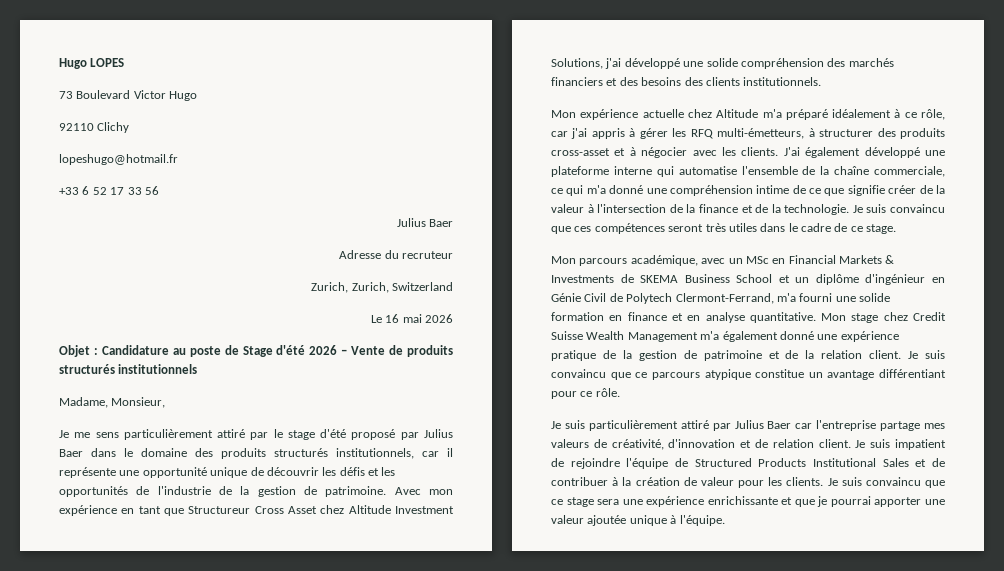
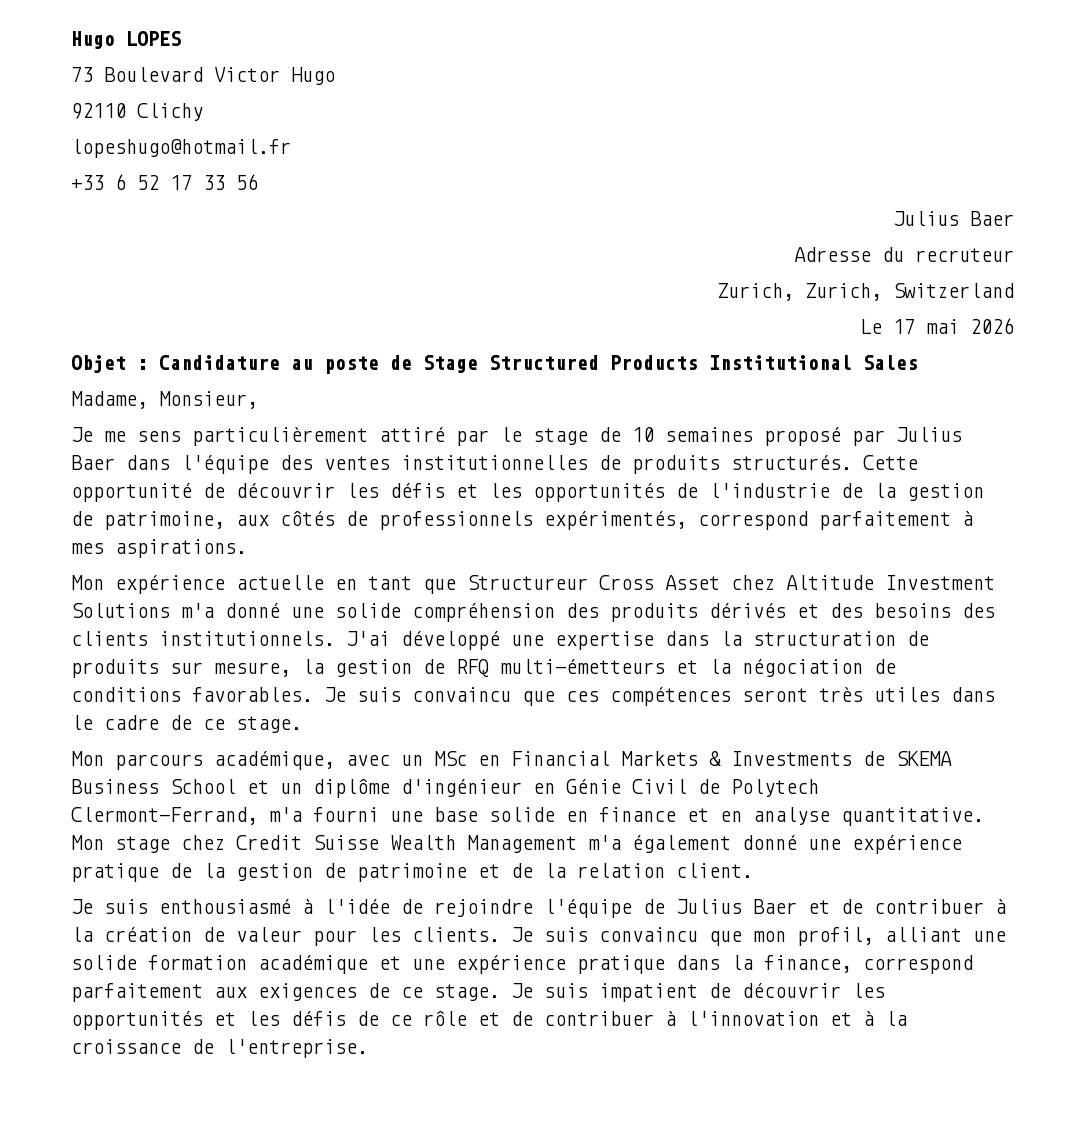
[385,314,400,323] 16 -> [893,319,915,334] 17
[276,345,453,357] [59,364,198,374] d'été 2026 – Vente de produits structurés institutionnels -> [489,355,918,370] Structured Products Institutional Sales
[320,429,347,438] d'été -> [599,427,753,442] de 10 semaines
[124,448,453,459] [59,467,248,478] le domaine des produits structurés institutionnels, car il représente une opportunité unique -> [181,455,918,474] [71,483,192,502] l'équipe des ventes institutionnelles de produits structurés. Cette opportunité
[325,486,453,497] [59,505,117,516] patrimoine. Avec mon expérience -> [104,511,973,530] [71,539,247,558] [71,575,324,594] patrimoine, aux côtés de professionnels expérimentés, correspond parfaitement à mes aspirations. // Mon expérience actuelle
[551,58,680,69] Solutions, j'ai développé -> [71,603,280,618] Solutions m'a donné
[848,58,894,67] [551,77,603,86] marchés financiers -> [610,603,786,622] produits dérivés
[551,109,946,120] [551,128,945,139] [551,147,945,158] [551,166,945,177] [551,185,945,196] [551,204,850,215] // Mon expérience actuelle chez Altitude m'a préparé idéalement à ce rôle, car j'ai appris à gérer les RFQ multi-émetteurs, à structurer des produits cross-asset et à négocier avec les clients. J'ai également développé une plateforme interne qui automatise l'ensemble de la chaîne commerciale, ce qui m'a donné une compréhension intime de ce que signifie créer de la valeur à l'intersection de la finance et de la technologie. -> [346,631,929,650] [71,659,896,678] [71,687,313,702] J'ai développé une expertise dans la structuration de produits sur mesure, la gestion de RFQ multi-émetteurs et la négociation de conditions favorables.
[859,293,890,302] [551,312,604,321] solide formation -> [434,807,555,822] base solide
[908,350,945,359] [551,369,946,380] [551,388,620,399] [551,420,945,431] [551,439,946,450] [551,458,909,469] Je suis convaincu que ce parcours atypique constitue un avantage différentiant pour ce rôle. // Je suis particulièrement attiré par Julius Baer car l'entreprise partage mes valeurs de créativité, d'innovation et de relation client. Je suis impatient de rejoindre l'équipe de Structured Products Institutional Sales -> [71,899,797,918] // Je suis enthousiasmé à l'idée de rejoindre l'équipe de Julius Baer
[551,496,945,507] [551,515,725,526] ce stage sera une expérience enrichissante et que je pourrai apporter une valeur ajoutée unique à l'équipe. -> [753,927,1006,946] [71,955,973,974] [71,983,885,1002] [71,1011,907,1030] [71,1039,368,1058] mon profil, alliant une solide formation académique et une expérience pratique dans la finance, correspond parfaitement aux exigences de ce stage. Je suis impatient de découvrir les opportunités et les défis de ce rôle et de contribuer à l'innovation et à la croissance de l'entreprise.

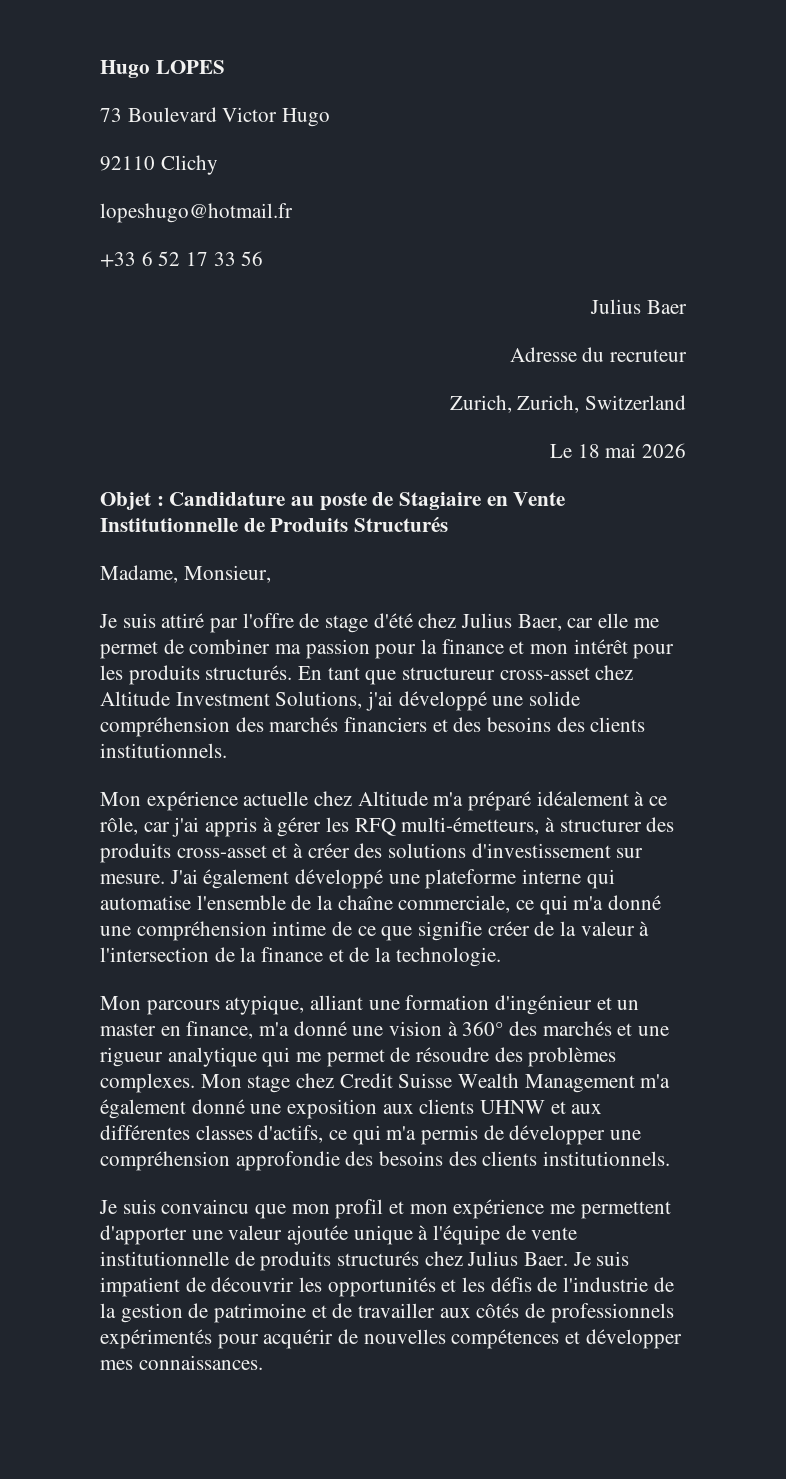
[893,319,915,334] 17 -> [577,444,600,458] 18
[423,355,918,373] [71,391,258,409] [71,427,962,446] [71,455,918,474] [71,483,984,502] [71,511,973,530] [71,539,247,558] [71,575,995,594] [71,603,280,618] Stage Structured Products Institutional Sales // Madame, Monsieur, // Je me sens particulièrement attiré par le stage de 10 semaines proposé par Julius Baer dans l'équipe des ventes institutionnelles de produits structurés. Cette opportunité de découvrir les défis et les opportunités de l'industrie de la gestion de patrimoine, aux côtés de professionnels expérimentés, correspond parfaitement à mes aspirations. // Mon expérience actuelle en tant que Structureur Cross Asset chez Altitude Investment Solutions m'a donné -> [399,492,566,510] [100,516,449,532] [100,565,271,583] [99,613,659,633] [100,639,675,659] [100,665,634,685] [100,691,487,711] Stagiaire en Vente Institutionnelle de Produits Structurés // Madame, Monsieur, // Je suis attiré par l'offre de stage d'été chez Julius Baer, car elle me permet de combiner ma passion pour la finance et mon intérêt pour les produits structurés. En tant que structureur cross-asset chez Altitude Investment Solutions, j'ai développé
[610,603,786,622] produits dérivés -> [269,717,428,732] marchés financiers
[346,631,929,650] [71,659,896,678] [71,687,995,706] [71,715,302,733] [71,751,952,770] [71,779,819,798] [71,807,984,826] J'ai développé une expertise dans la structuration de produits sur mesure, la gestion de RFQ multi-émetteurs et la négociation de conditions favorables. Je suis convaincu que ces compétences seront très utiles dans le cadre de ce stage. // Mon parcours académique, avec un MSc en Financial Markets & Investments de SKEMA Business School et un diplôme d'ingénieur en Génie Civil de Polytech Clermont-Ferrand, m'a fourni une base solide en finance et en analyse quantitative. -> [100,791,668,811] [100,817,675,837] [100,843,644,863] [100,869,615,889] [100,895,662,915] [100,921,650,941] [100,947,501,967] [100,995,640,1015] [100,1021,670,1039] [100,1047,617,1067] [100,1073,195,1093] // Mon expérience actuelle chez Altitude m'a préparé idéalement à ce rôle, car j'ai appris à gérer les RFQ multi-émetteurs, à structurer des produits cross-asset et à créer des solutions d'investissement sur mesure. J'ai également développé une plateforme interne qui automatise l'ensemble de la chaîne commerciale, ce qui m'a donné une compréhension intime de ce que signifie créer de la valeur à l'intersection de la finance et de la technologie. // Mon parcours atypique, alliant une formation d'ingénieur et un master en finance, m'a donné une vision à 360° des marchés et une rigueur analytique qui me permet de résoudre des problèmes complexes.
[852,835,962,854] [71,863,753,882] [71,899,1006,918] [71,927,1006,946] [71,955,973,974] [71,983,500,1002] expérience pratique de la gestion de patrimoine et de la relation client. // Je suis enthousiasmé à l'idée de rejoindre l'équipe de Julius Baer et de contribuer à la création de valeur pour les clients. Je suis convaincu que mon profil, alliant une solide formation académique et une expérience pratique dans la finance, correspond parfaitement aux exigences de ce stage. -> [287,1099,603,1119] [100,1125,642,1145] [100,1151,671,1171] [99,1199,671,1219] [100,1225,578,1245] [100,1251,569,1271] exposition aux clients UHNW et aux différentes classes d'actifs, ce qui m'a permis de développer une compréhension approfondie des besoins des clients institutionnels. // Je suis convaincu que mon profil et mon expérience me permettent d'apporter une valeur ajoutée unique à l'équipe de vente institutionnelle de produits structurés chez Julius Baer.
[390,1011,907,1026] [71,1039,368,1058] ce rôle et de contribuer à l'innovation et à la croissance de l'entreprise. -> [563,1277,674,1292] [100,1303,674,1323] [100,1329,682,1349] [100,1355,263,1370] l'industrie de la gestion de patrimoine et de travailler aux côtés de professionnels expérimentés pour acquérir de nouvelles compétences et développer mes connaissances.

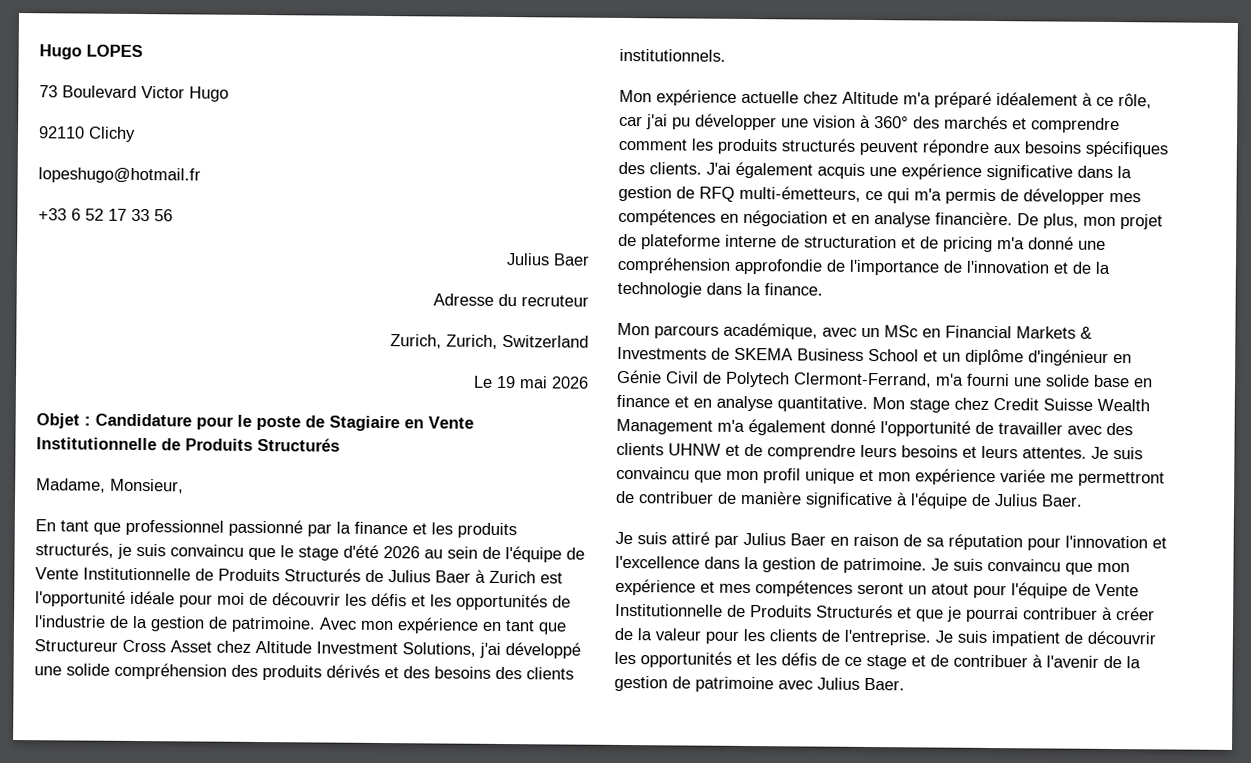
[577,444,600,458] 18 -> [496,375,516,389] 19
[291,496,315,506] au -> [196,414,252,430] pour le
[99,613,659,633] [100,639,675,659] [100,665,590,685] Je suis attiré par l'offre de stage d'été chez Julius Baer, car elle me permet de combiner ma passion pour la finance et mon intérêt pour les produits structurés. En tant que structureur cross-asset -> [35,519,517,539] [35,542,585,563] [35,567,563,584] [35,590,571,611] [34,615,567,635] [34,639,212,653] En tant que professionnel passionné par la finance et les produits structurés, je suis convaincu que le stage d'été 2026 au sein de l'équipe de Vente Institutionnelle de Produits Structurés de Julius Baer à Zurich est l'opportunité idéale pour moi de découvrir les défis et les opportunités de l'industrie de la gestion de patrimoine. Avec mon expérience en tant que Structureur Cross Asset
[269,717,428,732] marchés financiers -> [262,664,380,681] produits dérivés
[205,817,675,837] [100,843,644,863] [100,869,615,889] [100,895,662,915] [100,921,650,941] [100,947,501,967] [100,995,640,1015] [100,1021,347,1039] appris à gérer les RFQ multi-émetteurs, à structurer des produits cross-asset et à créer des solutions d'investissement sur mesure. J'ai également développé une plateforme interne qui automatise l'ensemble de la chaîne commerciale, ce qui m'a donné une compréhension intime de ce que signifie créer de la valeur à l'intersection de la finance et de la technologie. // Mon parcours atypique, alliant une formation d'ingénieur et un master en finance, m'a donné -> [672,113,777,131] pu développer
[638,1026,670,1036] [100,1047,617,1067] [100,1073,195,1093] une rigueur analytique qui me permet de résoudre des problèmes complexes. -> [1031,117,1120,134] [618,138,1168,158] [618,161,1132,181] [618,185,1141,205] [618,208,1163,230] [618,233,1106,253] [617,256,1110,276] [617,281,823,298] [617,322,1092,340] [617,346,1132,366] [616,369,1153,388] [616,394,868,412] comprendre comment les produits structurés peuvent répondre aux besoins spécifiques des clients. J'ai également acquis une expérience significative dans la gestion de RFQ multi-émetteurs, ce qui m'a permis de développer mes compétences en négociation et en analyse financière. De plus, mon projet de plateforme interne de structuration et de pricing m'a donné une compréhension approfondie de l'importance de l'innovation et de la technologie dans la finance. // Mon parcours académique, avec un MSc en Financial Markets & Investments de SKEMA Business School et un diplôme d'ingénieur en Génie Civil de Polytech Clermont-Ferrand, m'a fourni une solide base en finance et en analyse quantitative.
[250,1099,603,1119] [100,1125,642,1145] [100,1151,671,1171] une exposition aux clients UHNW et aux différentes classes d'actifs, ce qui m'a permis de développer une compréhension approfondie des besoins des clients institutionnels. // -> [880,420,1133,437] [616,442,1087,460] l'opportunité de travailler avec des clients UHNW et de comprendre leurs besoins et leurs attentes.
(384, 1209) none -> [805,468,855,484] unique
[550,1201,671,1219] [100,1225,578,1245] [100,1251,569,1271] me permettent d'apporter une valeur ajoutée unique à l'équipe de vente institutionnelle de produits structurés chez Julius Baer. -> [1000,469,1165,487] [616,490,1083,509] [615,531,1167,551] [615,555,1130,575] [615,578,1139,599] [615,603,1155,623] [614,627,931,646] variée me permettront de contribuer de manière significative à l'équipe de Julius Baer. // Je suis attiré par Julius Baer en raison de sa réputation pour l'innovation et l'excellence dans la gestion de patrimoine. Je suis convaincu que mon expérience et mes compétences seront un atout pour l'équipe de Vente Institutionnelle de Produits Structurés et que je pourrai contribuer à créer de la valeur pour les clients de l'entreprise.
[563,1277,649,1292] l'industrie -> [844,654,1099,670] ce stage et de contribuer à l'avenir
[311,1303,674,1323] [100,1329,682,1349] [100,1355,263,1370] et de travailler aux côtés de professionnels expérimentés pour acquérir de nouvelles compétences et développer mes connaissances. -> [778,677,905,691] avec Julius Baer.

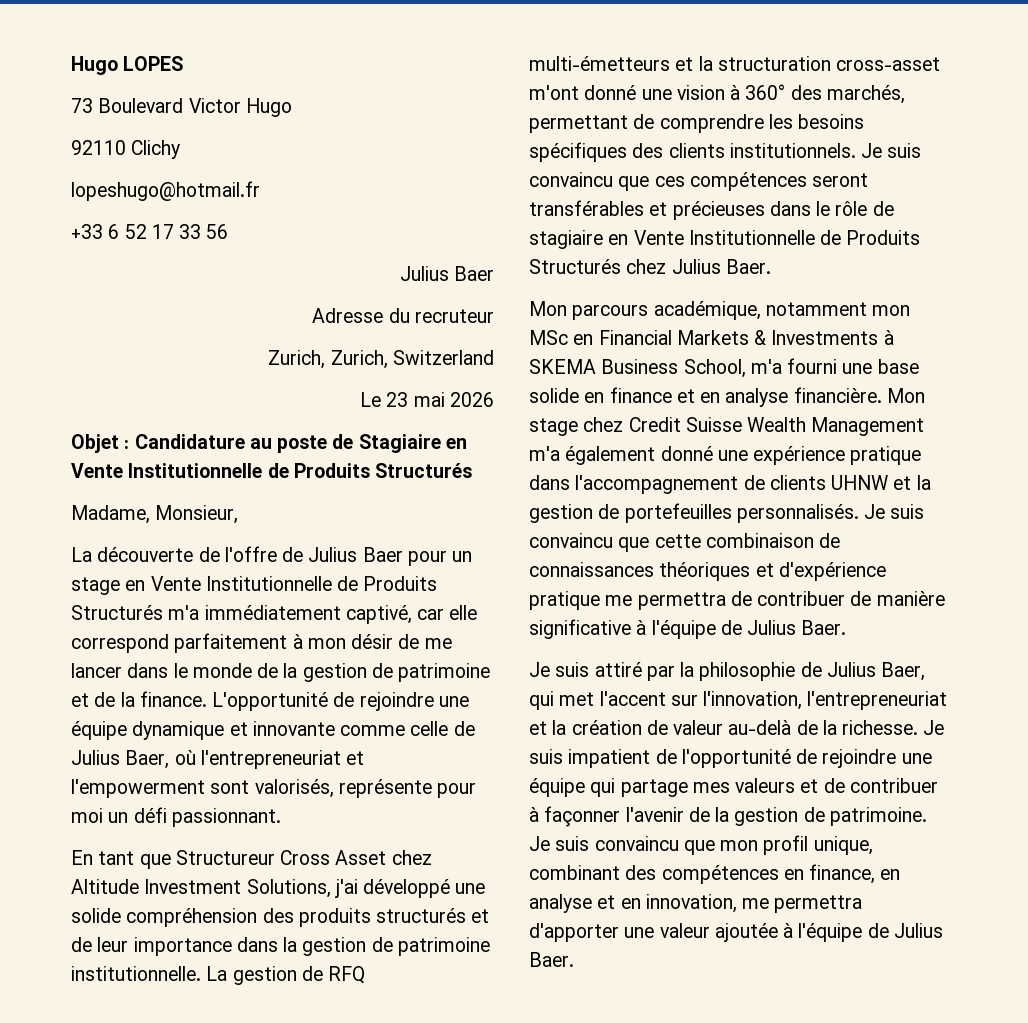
[496,375,516,389] 19 -> [386,392,409,407] 23
[196,414,252,430] pour le -> [249,438,272,449] au
[35,519,517,539] [35,542,585,563] [35,567,563,584] [35,590,571,611] [34,615,502,634] En tant que professionnel passionné par la finance et les produits structurés, je suis convaincu que le stage d'été 2026 au sein de l'équipe de Vente Institutionnelle de Produits Structurés de Julius Baer à Zurich est l'opportunité idéale pour moi de découvrir les défis et les opportunités de l'industrie de la gestion de patrimoine. Avec mon expérience en -> [71,546,473,566] [71,576,438,595] [71,605,478,624] [71,633,452,653] [71,663,491,682] [71,691,469,711] [71,721,475,740] [71,750,365,769] [71,779,477,798] [71,807,281,827] [71,850,93,865] La découverte de l'offre de Julius Baer pour un stage en Vente Institutionnelle de Produits Structurés m'a immédiatement captivé, car elle correspond parfaitement à mon désir de me lancer dans le monde de la gestion de patrimoine et de la finance. L'opportunité de rejoindre une équipe dynamique et innovante comme celle de Julius Baer, où l'entrepreneuriat et l'empowerment sont valorisés, représente pour moi un défi passionnant. // En
[326,664,574,680] [619,48,726,62] [619,89,1152,109] [619,113,777,131] dérivés et des besoins des clients institutionnels. // Mon expérience actuelle chez Altitude m'a préparé idéalement à ce rôle, car j'ai pu développer -> [376,908,490,923] [71,937,490,956] [71,966,366,985] [529,56,941,71] [529,85,637,100] structurés et de leur importance dans la gestion de patrimoine institutionnelle. La gestion de RFQ multi-émetteurs et la structuration cross-asset m'ont donné
[944,115,1120,134] [618,138,1168,158] [618,161,1132,181] [618,185,1141,205] [618,208,1163,230] [618,233,1106,253] [617,256,1110,276] [617,281,823,298] marchés et comprendre comment les produits structurés peuvent répondre aux besoins spécifiques des clients. J'ai également acquis une expérience significative dans la gestion de RFQ multi-émetteurs, ce qui m'a permis de développer mes compétences en négociation et en analyse financière. De plus, mon projet de plateforme interne de structuration et de pricing m'a donné une compréhension approfondie de l'importance de l'innovation et de la technologie dans la finance. -> [826,85,905,104] [529,114,865,133] [529,142,922,162] [529,172,869,191] [529,200,894,220] [529,230,921,249] [529,259,771,274] marchés, permettant de comprendre les besoins spécifiques des clients institutionnels. Je suis convaincu que ces compétences seront transférables et précieuses dans le rôle de stagiaire en Vente Institutionnelle de Produits Structurés chez Julius Baer.
[822,327,880,338] avec un -> [765,302,911,316] notamment mon
[711,347,730,360] de -> [883,330,894,345] à
[868,348,1132,366] [616,369,932,388] School et un diplôme d'ingénieur en Génie Civil de Polytech Clermont-Ferrand, -> [683,359,746,378] School,
[1045,374,1130,388] solide base -> [877,359,919,374] [529,388,579,403] base solide
[777,396,868,412] quantitative. -> [793,387,882,403] financière.
[880,420,1133,437] [616,442,1143,460] [616,466,1165,487] l'opportunité de travailler avec des clients UHNW et de comprendre leurs besoins et leurs attentes. Je suis convaincu que mon profil unique et mon expérience variée me permettront -> [717,446,922,465] [529,475,931,494] [529,503,925,523] [529,533,841,552] [529,562,886,581] [529,591,726,610] une expérience pratique dans l'accompagnement de clients UHNW et la gestion de portefeuilles personnalisés. Je suis convaincu que cette combinaison de connaissances théoriques et d'expérience pratique me permettra
[743,532,1167,551] [615,555,740,569] Julius Baer en raison de sa réputation pour l'innovation et l'excellence dans -> [680,662,926,681] [529,691,948,710] [529,720,945,735] [529,749,932,768] [529,778,938,797] [529,806,710,827] la philosophie de Julius Baer, qui met l'accent sur l'innovation, l'entrepreneuriat et la création de valeur au-delà de la richesse. Je suis impatient de l'opportunité de rejoindre une équipe qui partage mes valeurs et de contribuer à façonner l'avenir de
[615,578,1139,599] [615,603,1155,623] [614,627,1156,647] [614,651,1141,670] [614,675,813,693] expérience et mes compétences seront un atout pour l'équipe de Vente Institutionnelle de Produits Structurés et que je pourrai contribuer à créer de la valeur pour les clients de l'entreprise. Je suis impatient de découvrir les opportunités et les défis de ce stage et de contribuer à l'avenir de la gestion de patrimoine avec -> [763,835,873,855] [529,864,901,884] [529,894,863,913] [529,923,889,942] profil unique, combinant des compétences en finance, en analyse et en innovation, me permettra d'apporter une valeur ajoutée à l'équipe de

